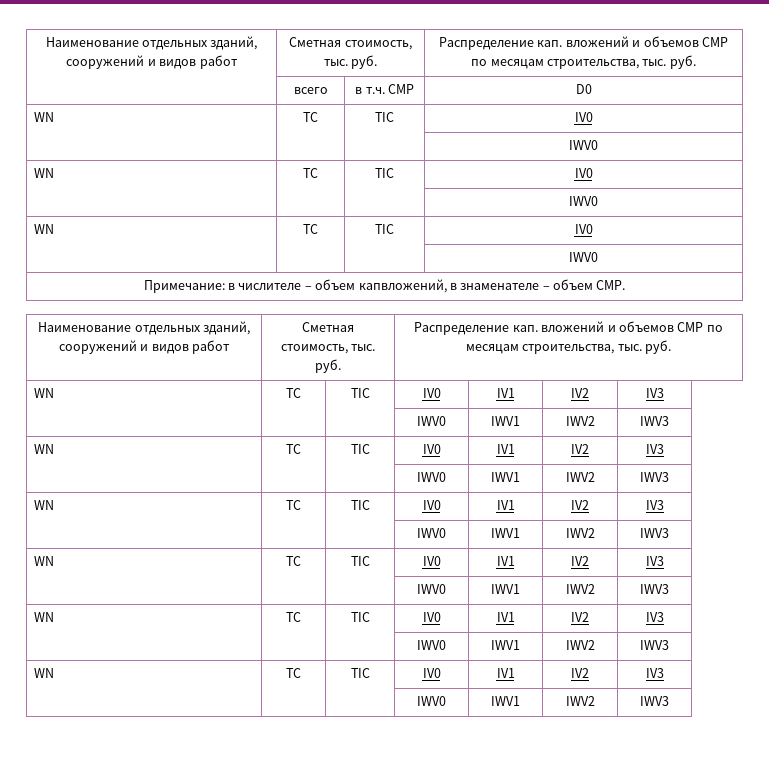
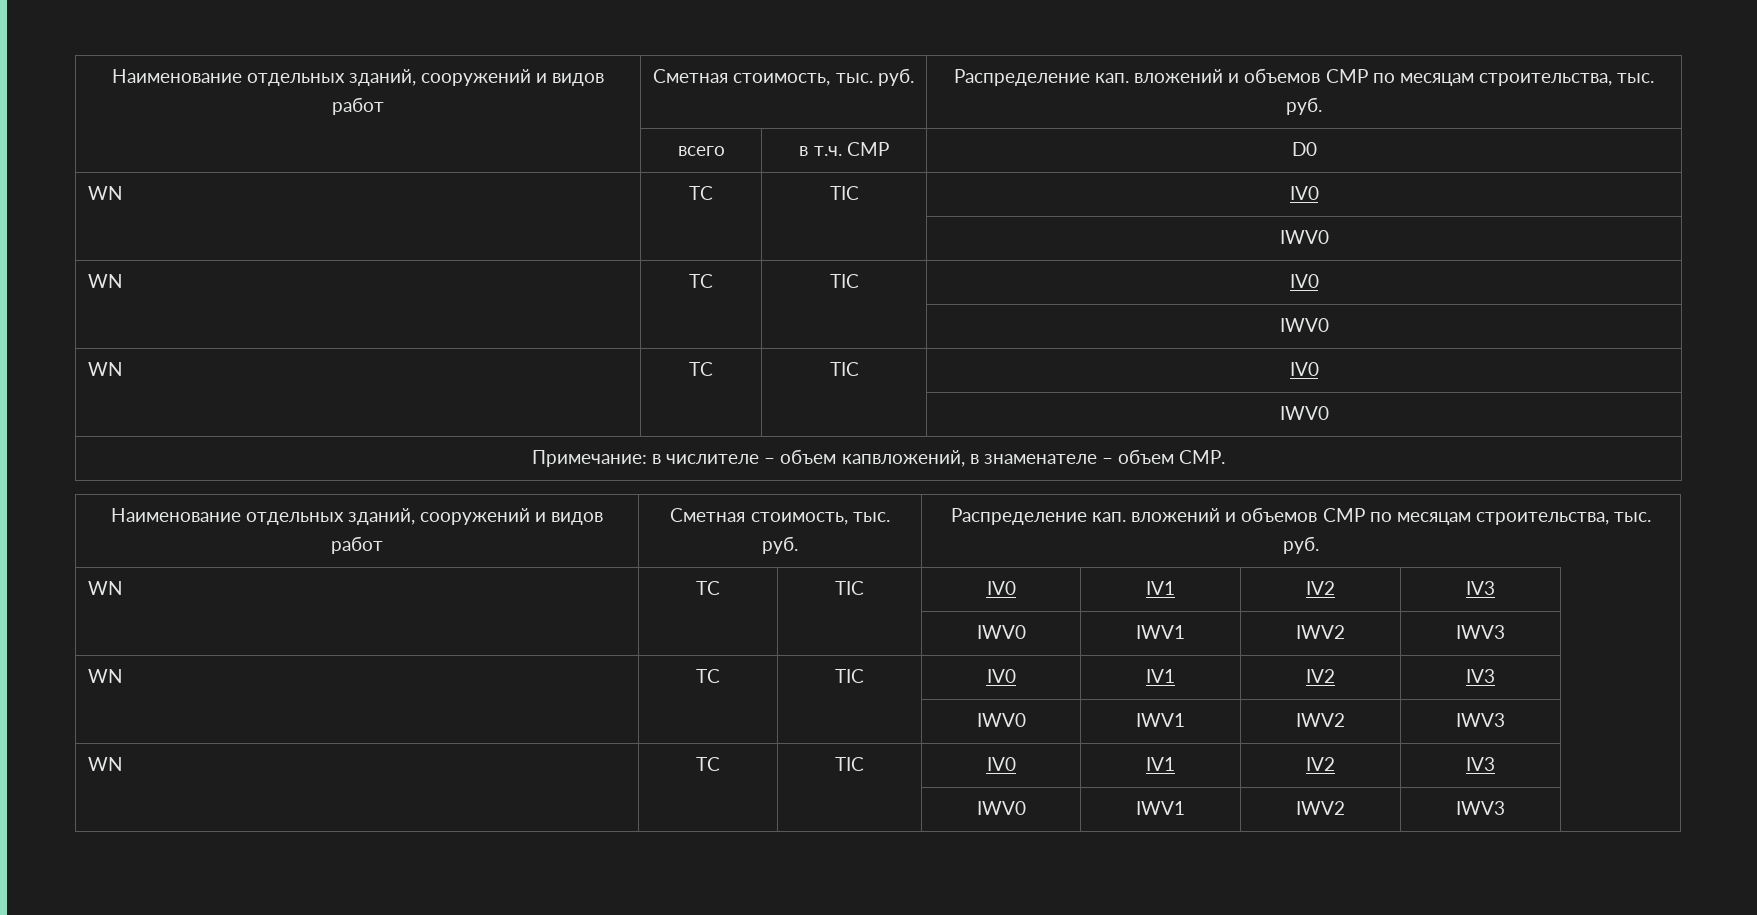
[417,416,446,426] [491,416,520,426] [565,416,595,426] [640,416,669,426] [33,444,54,454] [286,444,301,454] [350,444,370,454] [422,444,441,454] [496,444,515,454] [571,444,589,454] [645,444,664,454] [417,472,446,482] [491,472,520,482] [565,472,595,482] [640,472,669,482] [33,500,54,510] [286,500,301,510] [350,500,370,510] [422,500,441,510] [496,500,515,510] [571,500,589,510] [645,500,664,510] [417,528,446,538] [491,528,520,538] [565,528,595,538] [640,528,669,538] [33,556,54,566] [286,556,301,566] [350,556,370,566] [422,556,441,566] [496,556,515,566] [571,556,589,566] [645,556,664,566] [417,584,446,594] [491,584,520,594] [565,584,595,594] [640,584,669,594] [33,612,54,622] [286,612,301,622] [350,612,370,622] [422,612,441,622] [496,612,515,622] [571,612,589,622] [645,612,664,622] [417,640,446,650] [491,640,520,650] [565,640,595,650] [640,640,669,650] [33,668,54,678] [286,668,301,678] [350,668,370,678] [422,668,441,678] [496,668,515,678] [571,668,589,678] [645,668,664,678] [417,696,446,706] [491,696,520,706] [565,696,595,706] [640,696,669,706] // | | | IWV0 | IWV1 | IWV2 | IWV3 // WN | TC | TIC | IV0 | IV1 | IV2 | IV3 // | | | IWV0 | IWV1 | IWV2 | IWV3 // WN | TC | TIC | IV0 | IV1 | IV2 | IV3 // | | | IWV0 | IWV1 | IWV2 | IWV3 // WN | TC | TIC | IV0 | IV1 | IV2 | IV3 // | | | IWV0 | IWV1 | IWV2 | IWV3 // WN | TC | TIC | IV0 | IV1 | IV2 | IV3 // | | | IWV0 | IWV1 | IWV2 | IWV3 // WN | TC | TIC | IV0 | IV1 | IV2 | IV3 // | | | IWV0 | IWV1 | IWV2 | IWV3 -> [976,625,1026,639] [1136,625,1185,639] [1296,625,1345,639] [1456,625,1505,639] [87,669,123,683] [696,669,720,683] [835,669,864,683] [986,669,1016,683] [1146,669,1175,683] [1306,669,1335,683] [1466,669,1495,683] [976,713,1026,727] [1136,713,1185,727] [1296,713,1345,727] [1456,713,1505,727] [87,757,123,771] [696,757,720,771] [835,757,864,771] [986,757,1016,771] [1146,757,1175,771] [1306,757,1335,771] [1466,757,1495,771] [976,801,1026,815] [1136,801,1185,815] [1296,801,1345,815] [1456,801,1505,815] | // | | | IWV0 | IWV1 | IWV2 | IWV3 | // WN | TC | TIC | IV0 | IV1 | IV2 | IV3 | // | | | IWV0 | IWV1 | IWV2 | IWV3 | // WN | TC | TIC | IV0 | IV1 | IV2 | IV3 | // | | | IWV0 | IWV1 | IWV2 | IWV3 |

